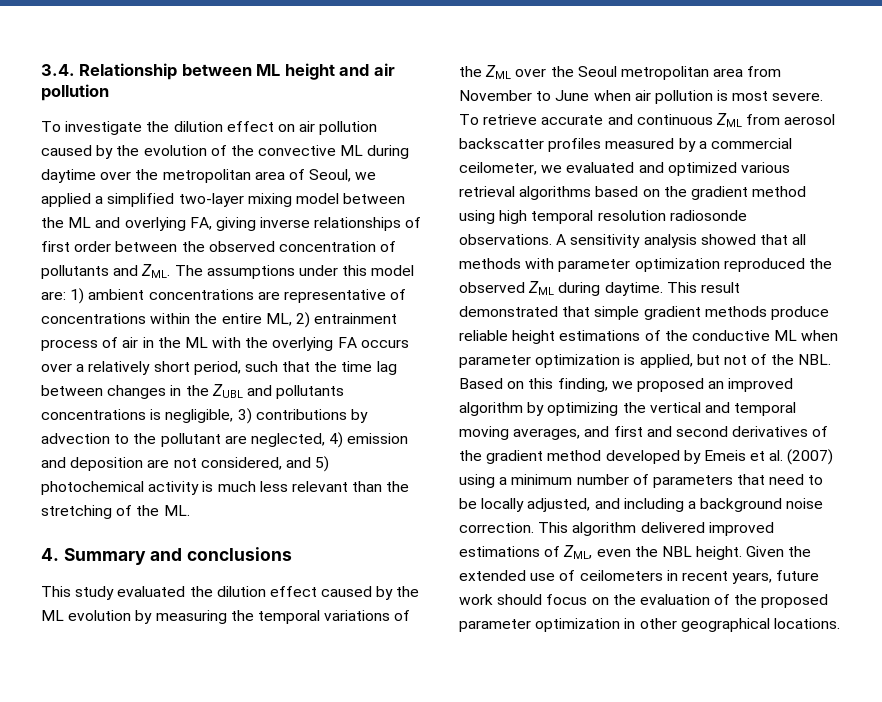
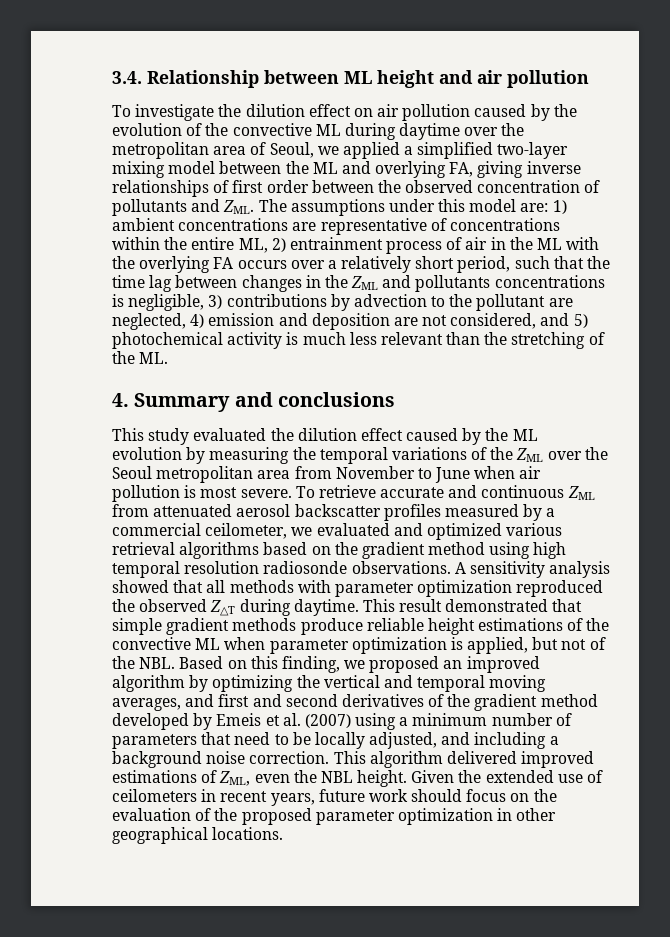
[211,384,243,398] ZUBL -> [351,276,379,290] ZML
(781, 119) none -> [153,504,233,517] attenuated
[528,281,555,295] ZML -> [210,600,236,616] Z△T
[691,330,770,341] conductive -> [112,637,191,650] convective

